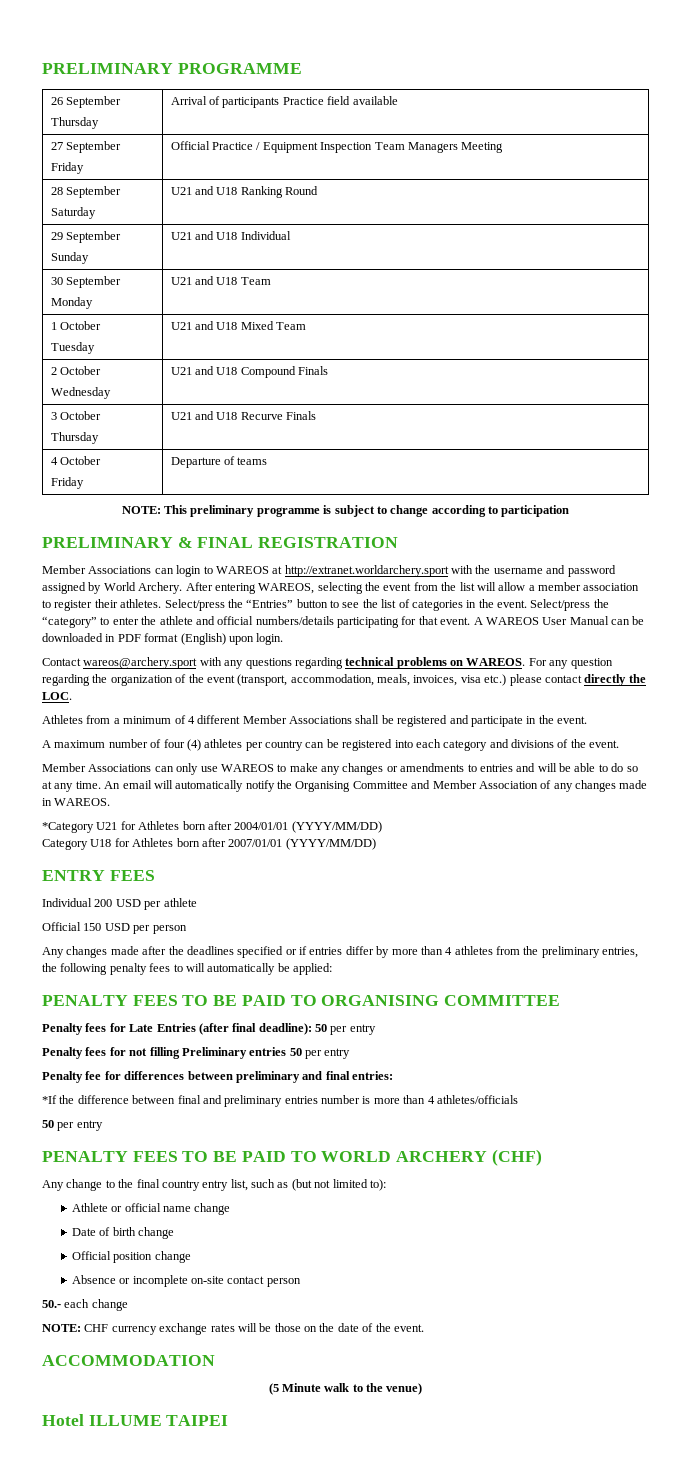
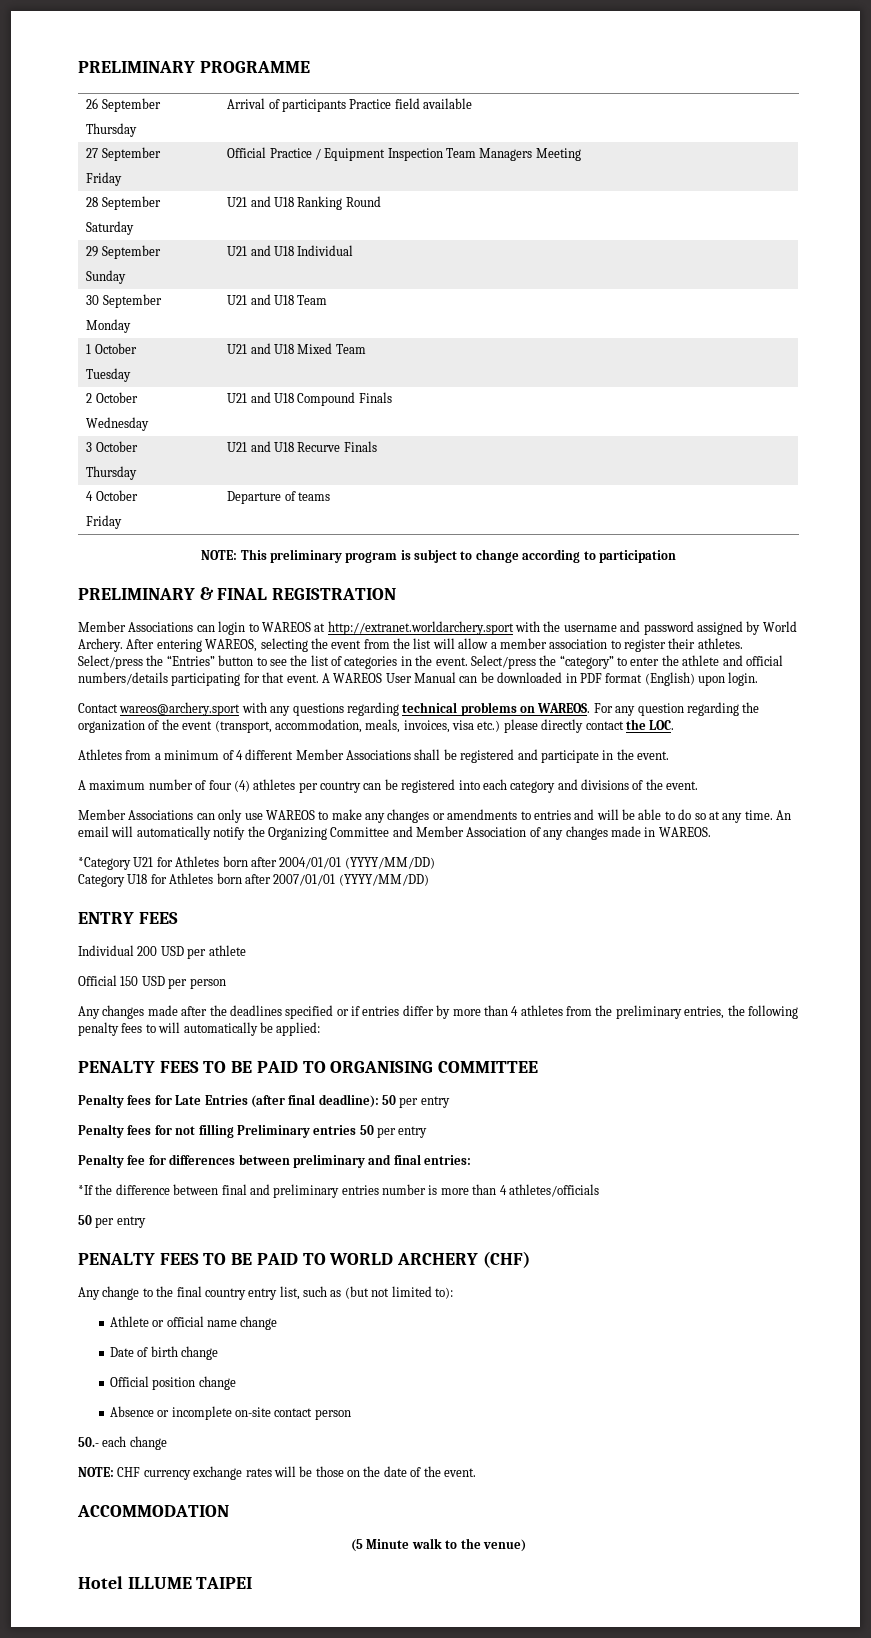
[256,507,320,517] programme -> [345,552,398,563] program
[544,674,627,686] contact directly -> [541,719,624,733] directly contact
[295,781,351,792] Organising -> [267,827,327,840] Organizing

